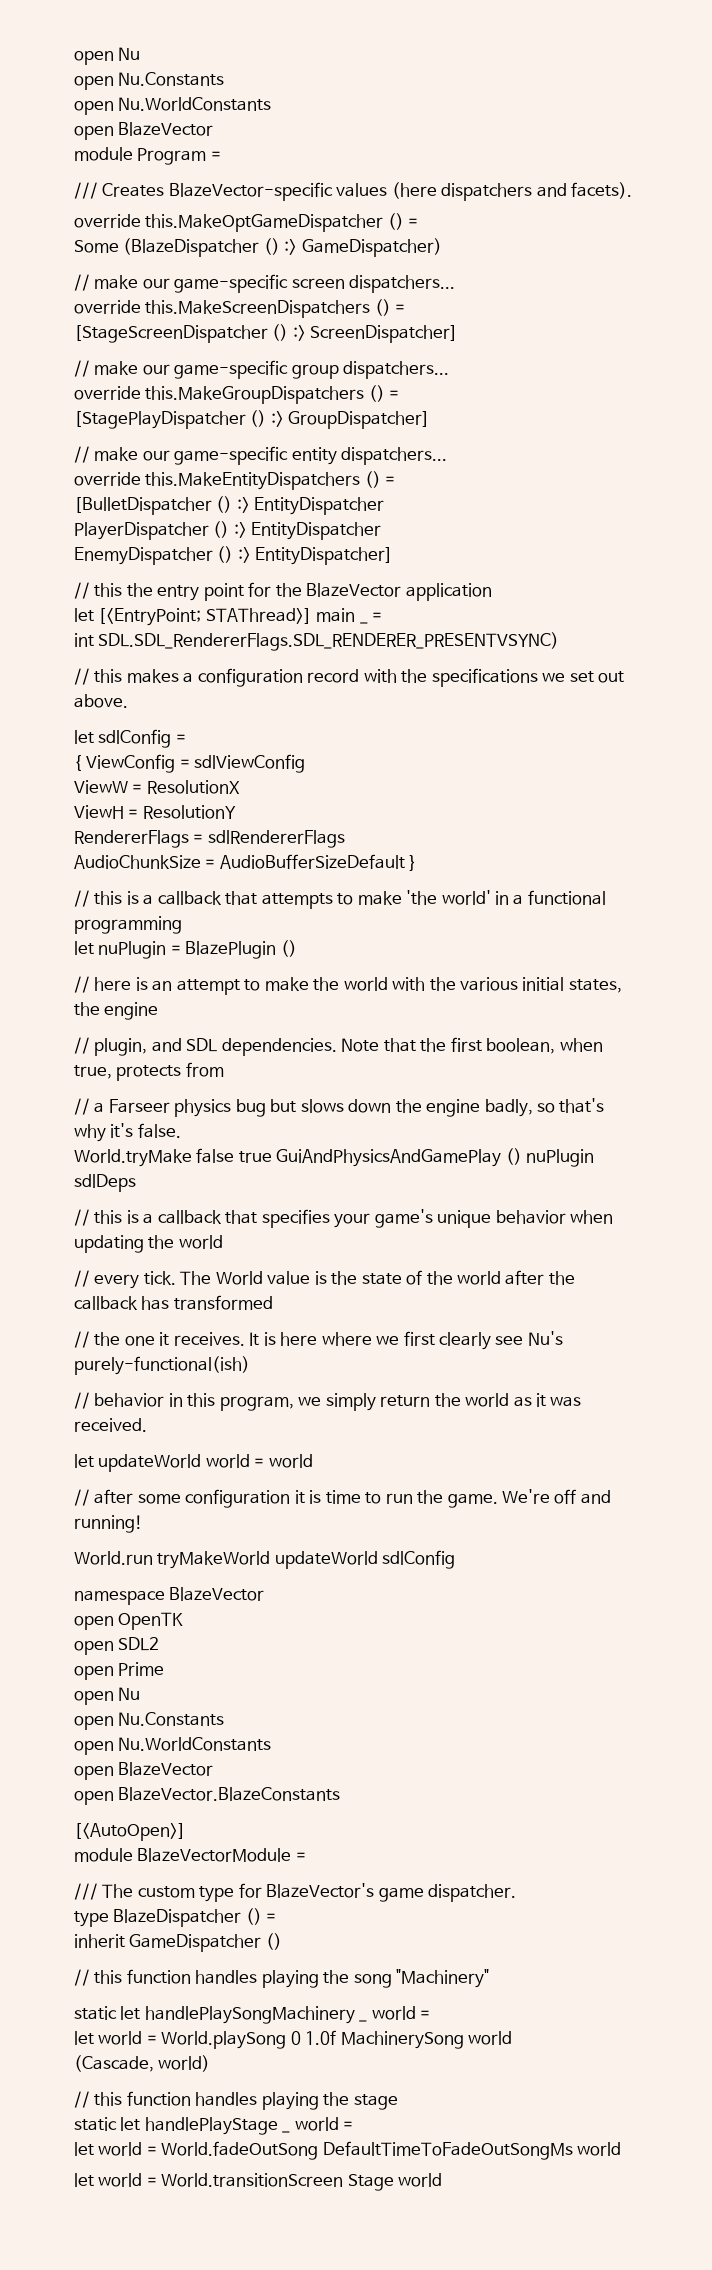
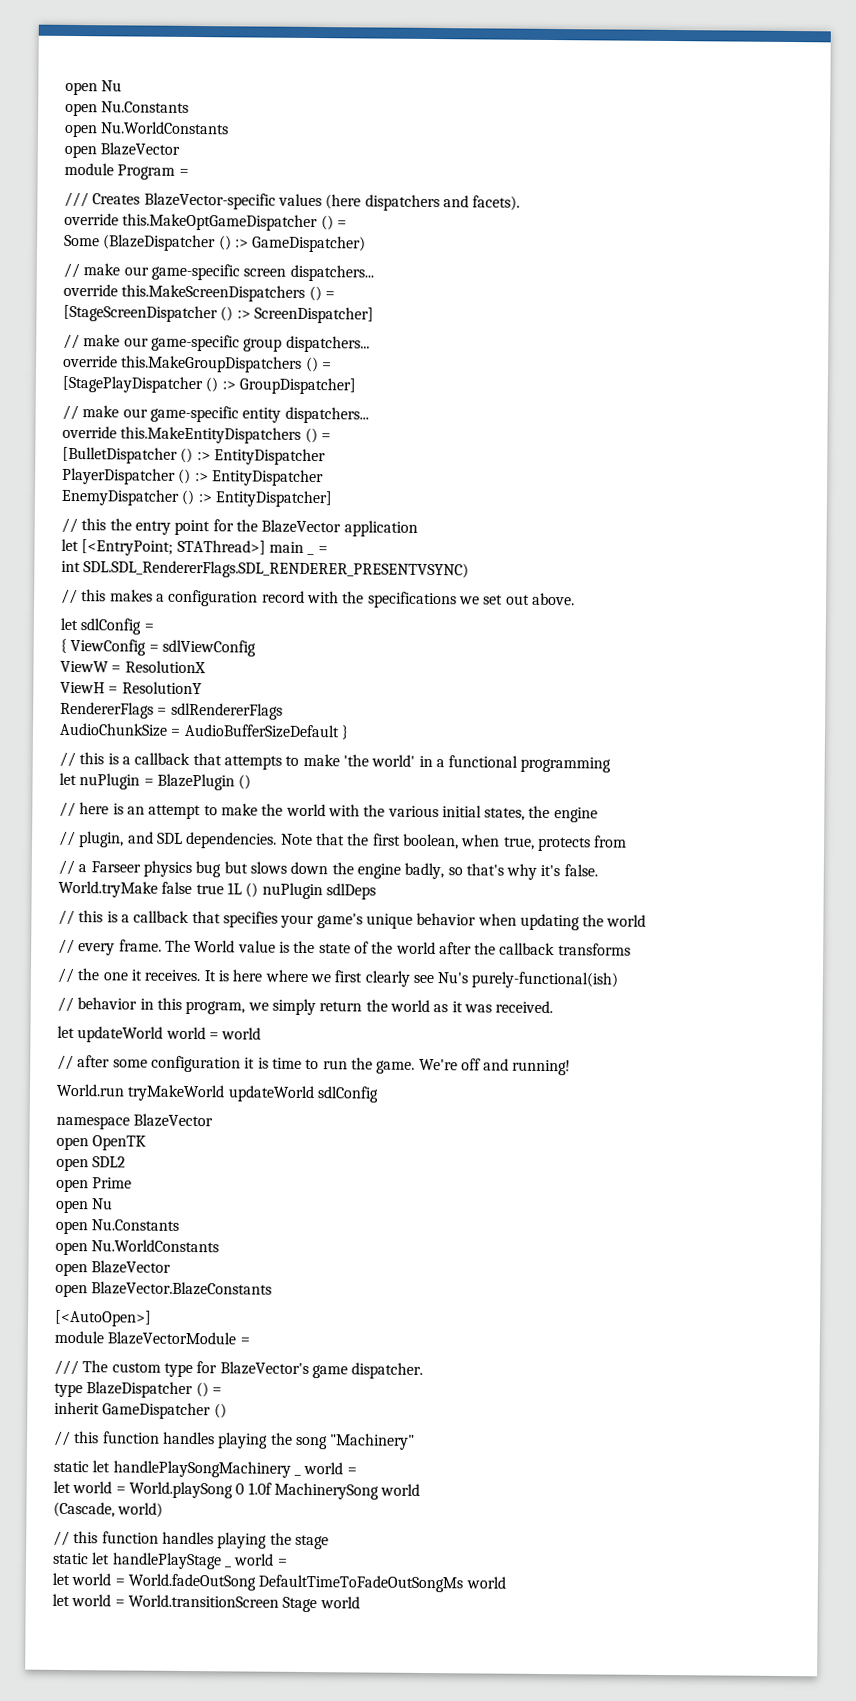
[276,1149,502,1167] GuiAndPhysicsAndGamePlay -> [226,882,242,895] 1L
[143,1271,176,1285] tick. -> [118,939,162,952] frame.
[141,1295,273,1310] has transformed -> [557,943,631,956] transforms

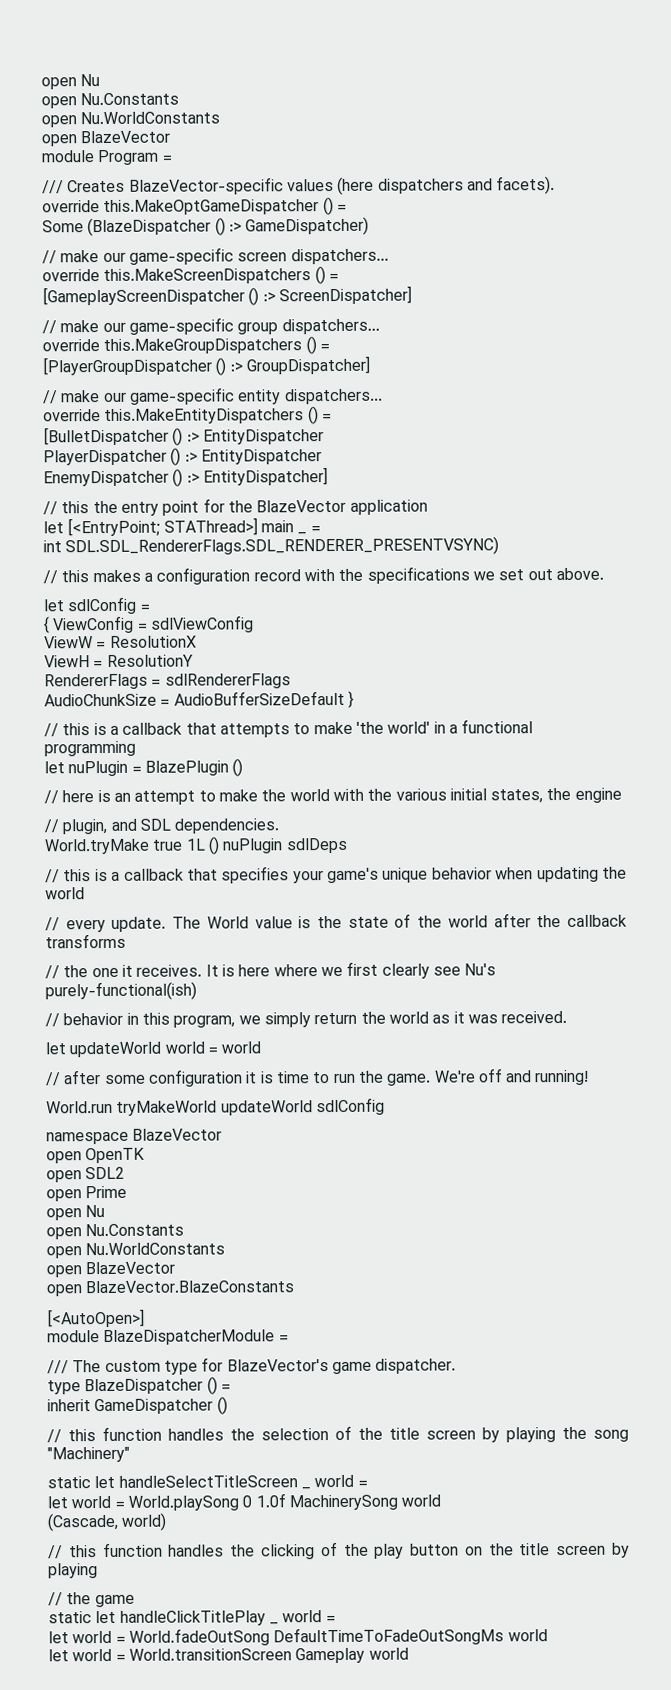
[63,304,218,323] [StageScreenDispatcher -> [42,286,245,306] [GameplayScreenDispatcher
[62,375,203,394] [StagePlayDispatcher -> [42,356,212,376] [PlayerGroupDispatcher
[280,833,628,852] [58,859,598,880] Note that the first boolean, when true, protects from // // a Farseer physics bug but slows down the engine badly, so that's why it's false. -> (280, 826) none
[161,881,193,895] false -> (150, 846) none
[118,939,162,952] frame. -> [111,916,167,932] update.
[107,1331,237,1346] BlazeVectorModule -> [103,1329,276,1346] BlazeDispatcherModule
(215, 1438) none -> [230,1425,500,1443] the selection of the title screen by
[112,1460,291,1478] handlePlaySongMachinery -> [118,1475,298,1488] handleSelectTitleScreen
[217,1532,329,1550] [53,1552,222,1570] playing the stage // static let handlePlayStage -> [230,1541,630,1560] [48,1563,98,1579] [48,1592,135,1608] [48,1610,266,1626] the clicking of the play button on the title screen by playing // // the game // static let handleClickTitlePlay
[282,1596,318,1613] Stage -> [295,1647,366,1664] Gameplay

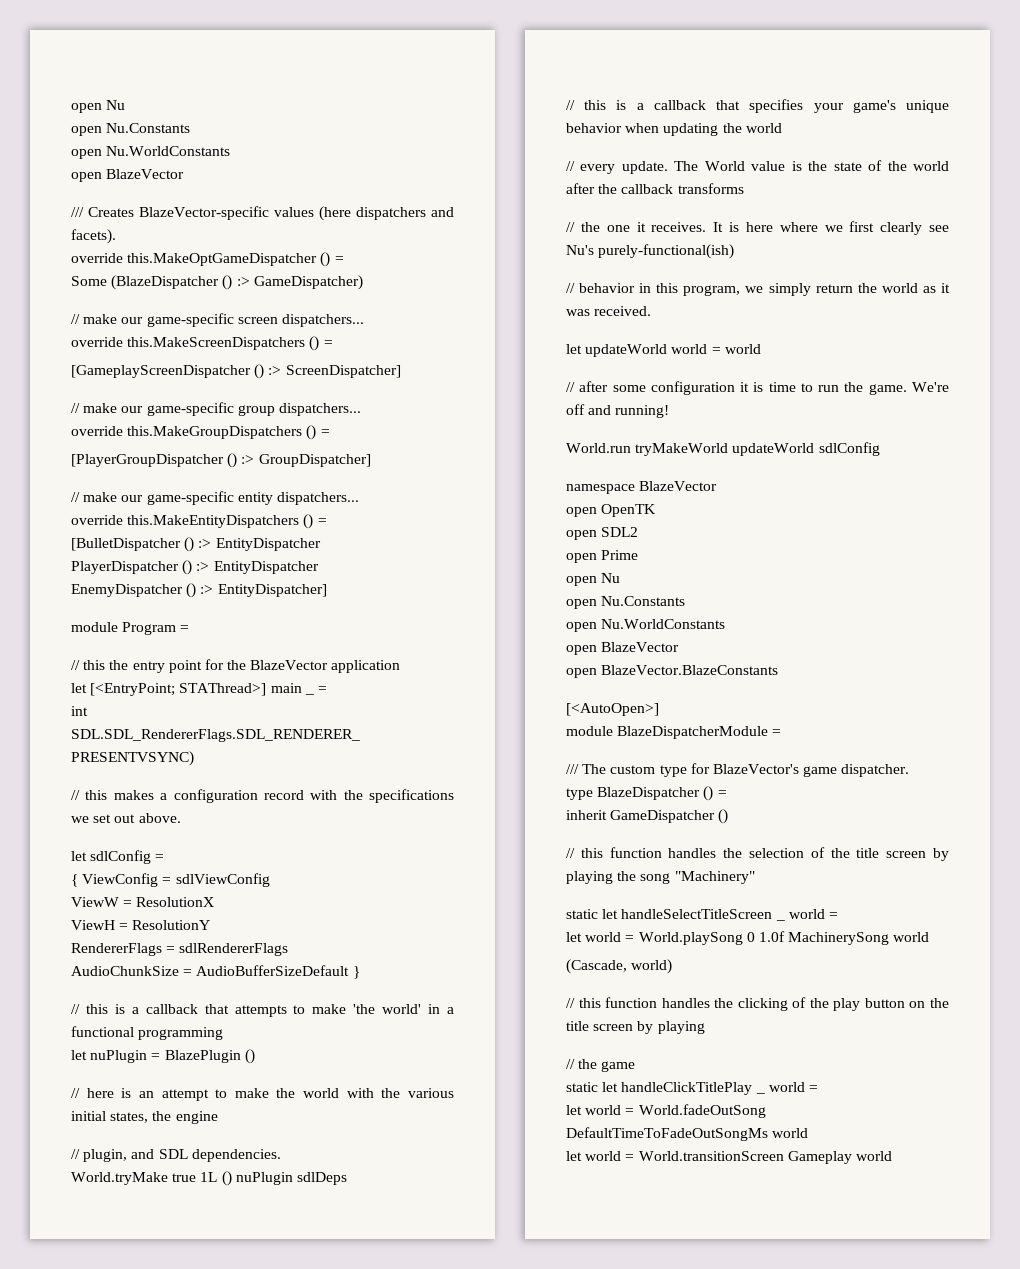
[41,74,101,90] [41,92,180,109] [41,111,221,128] [41,130,171,147] [41,149,173,166] open Nu // open Nu.Constants // open Nu.WorldConstants // open BlazeVector // module Program = -> [71,100,126,113] [71,123,191,136] [71,146,231,159] [71,169,185,182] open Nu // open Nu.Constants // open Nu.WorldConstants // open BlazeVector
(328, 476) none -> [71,622,190,635] // module Program =

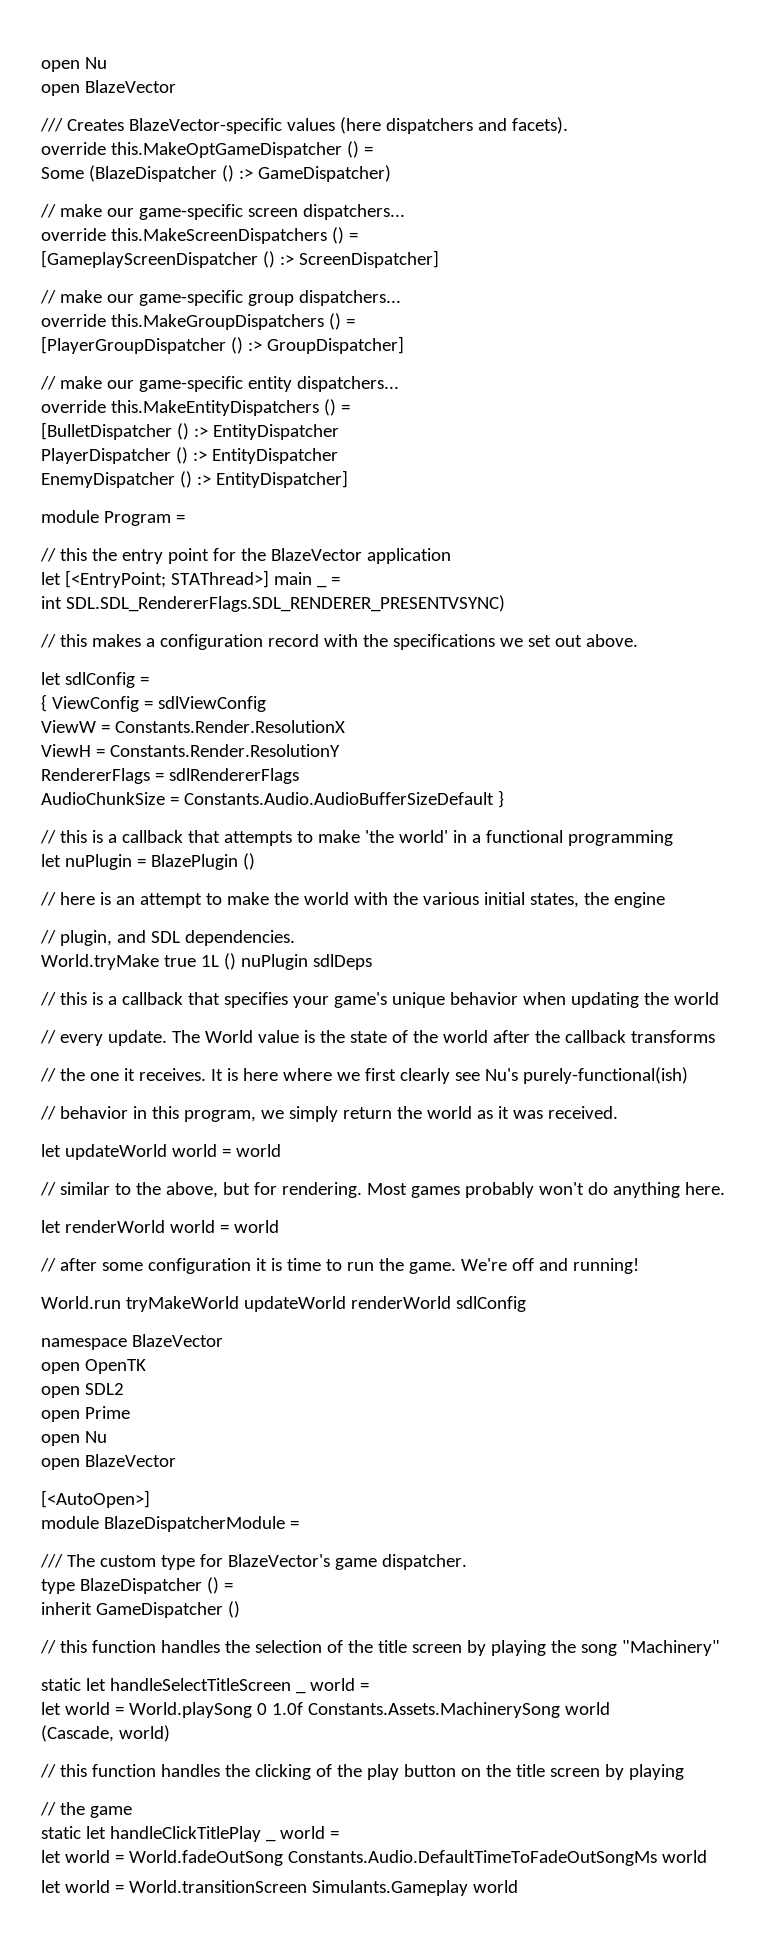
[71,100,126,113] [71,123,191,136] [71,146,231,159] open Nu // open Nu.Constants // open Nu.WorldConstants -> [41,57,107,72] open Nu
[136,897,215,907] ResolutionX -> [114,720,345,733] Constants.Render.ResolutionX
[132,920,211,930] ResolutionY -> [109,744,340,757] Constants.Render.ResolutionY
[196,965,350,976] AudioBufferSizeDefault -> [183,792,494,805] Constants.Audio.AudioBufferSizeDefault
(761, 349) none -> [40,1182,725,1198] [41,1220,279,1233] // // similar to the above, but for rendering. Most games probably won't do anything here. // let renderWorld world = world
(815, 449) none -> [350,1296,451,1309] renderWorld
[566,596,686,609] [566,619,726,632] [566,642,680,655] [566,665,779,678] // open Nu.Constants // open Nu.WorldConstants // open BlazeVector // open BlazeVector.BlazeConstants -> [41,1454,176,1470] // open BlazeVector
[788,932,890,945] MachinerySong -> [307,1702,560,1718] Constants.Assets.MachinerySong
[566,1127,768,1141] DefaultTimeToFadeOutSongMs -> [287,1850,657,1866] Constants.Audio.DefaultTimeToFadeOutSongMs
[787,1151,852,1164] Gameplay -> [311,1880,468,1896] Simulants.Gameplay

